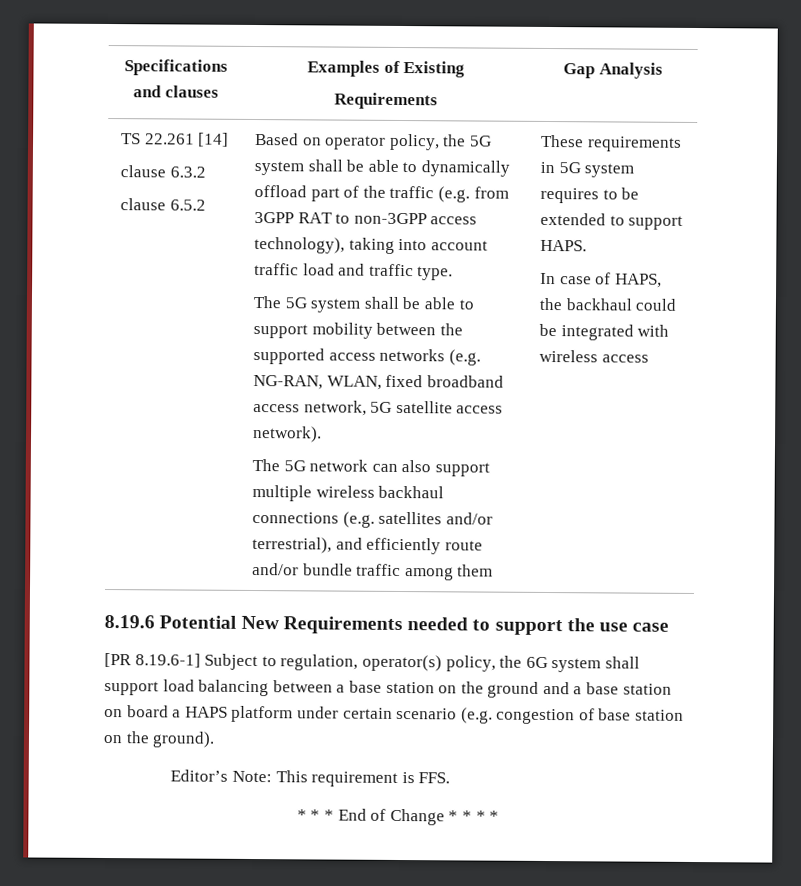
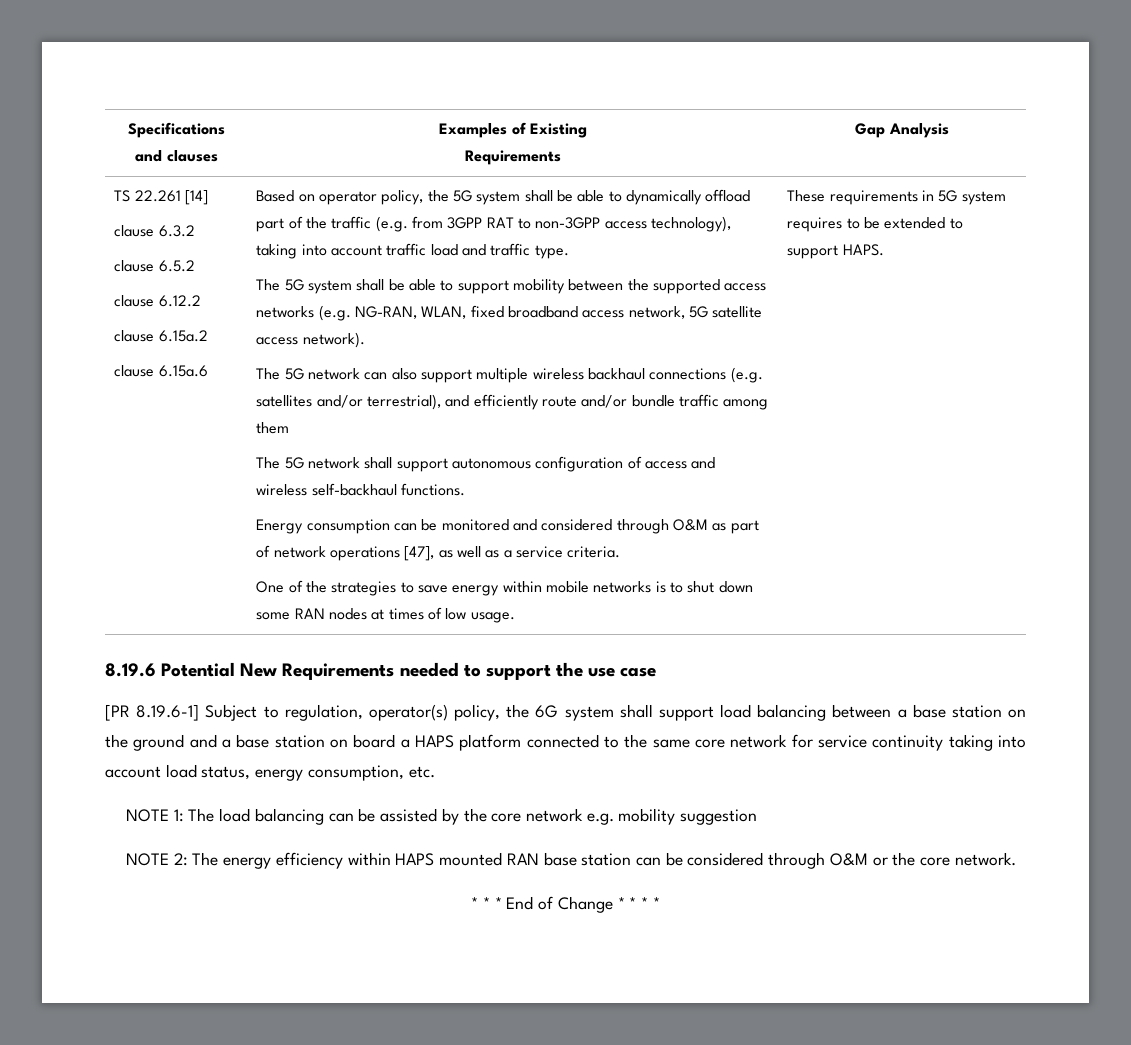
(206, 205) none -> [114,295,201,307] [114,330,208,342] [114,365,208,377] // clause 6.12.2 // clause 6.15a.2 // clause 6.15a.6
(494, 570) none -> [256,456,716,472] [256,483,466,496] [256,519,759,534] [256,545,621,561] [256,580,753,596] [256,607,515,623] // The 5G network shall support autonomous configuration of access and wireless self-backhaul functions. // Energy consumption can be monitored and considered through O&M as part of network operations [47], as well as a service criteria. // One of the strategies to save energy within mobile networks is to shut down some RAN nodes at times of low usage.
[540,272,662,288] [539,297,677,311] [539,323,670,341] [539,349,649,363] // In case of HAPS, the backhaul could be integrated with wireless access -> (884, 250) none
[296,706,685,725] [103,731,216,748] [170,769,451,787] under certain scenario (e.g. congestion of base station on the ground). // Editor’s Note: This requirement is FFS. -> [526,734,1027,751] [105,764,435,781] [125,808,758,825] [125,852,1016,869] connected to the same core network for service continuity taking into account load status, energy consumption, etc. // NOTE 1: The load balancing can be assisted by the core network e.g. mobility suggestion // NOTE 2: The energy efficiency within HAPS mounted RAN base station can be considered through O&M or the core network.

